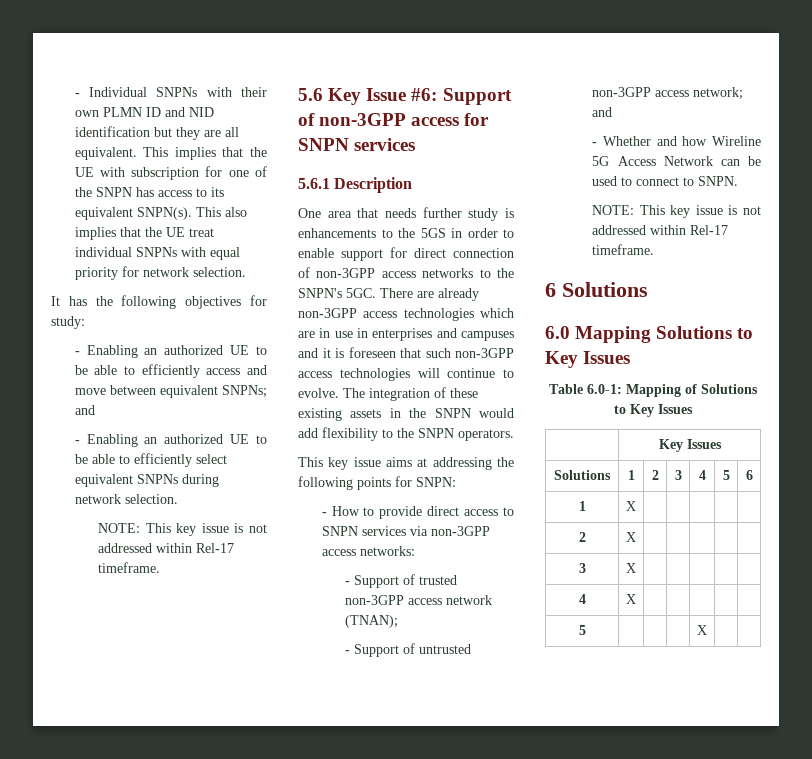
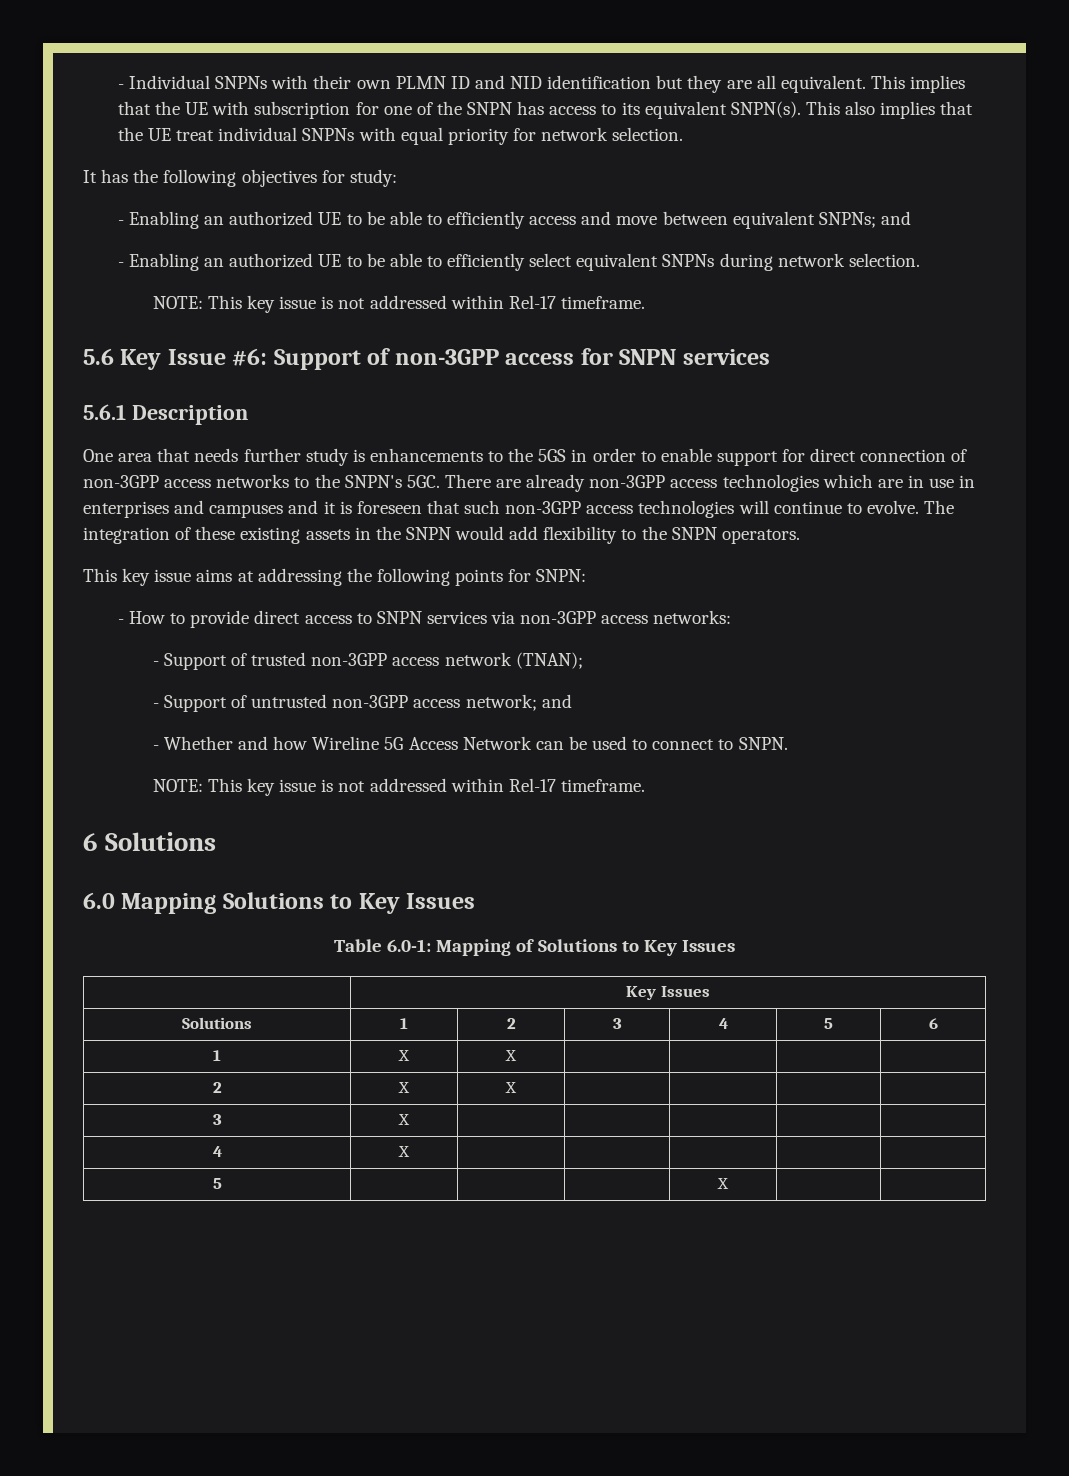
(636, 506) none -> [505,1050,517,1061] X
(636, 537) none -> [505,1082,517,1093] X

